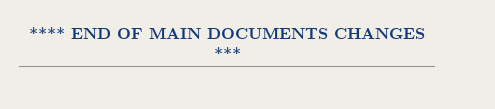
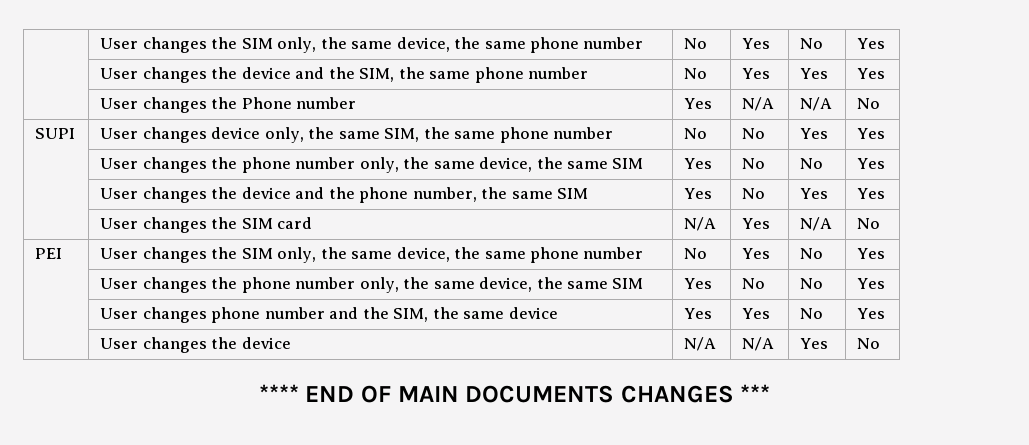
(29, 33) none -> [100,37,644,53] [684,38,708,49] [742,38,771,49] [800,38,824,49] [857,38,886,49] [100,67,588,83] [684,68,708,79] [742,68,771,79] [800,68,829,79] [857,68,886,79] [100,97,357,113] [684,98,713,109] [742,97,775,111] [800,97,833,111] [857,98,881,109] [35,128,76,139] [100,127,613,143] [684,128,708,139] [742,128,766,139] [800,128,829,139] [857,128,886,139] [100,157,644,173] [684,158,713,169] [742,158,766,169] [800,158,824,169] [857,158,886,169] [100,187,588,203] [684,188,713,199] [742,188,766,199] [800,188,829,199] [857,188,886,199] [100,217,313,233] [684,217,717,231] [742,218,771,229] [800,217,833,231] [857,218,881,229] [35,248,63,259] [100,247,644,263] [684,248,708,259] [742,248,771,259] [800,248,824,259] [857,248,886,259] [100,277,644,293] [684,278,713,289] [742,278,766,289] [800,278,824,289] [857,278,886,289] [100,307,558,323] [684,308,713,319] [742,308,771,319] [800,308,824,319] [857,308,886,319] [100,337,291,353] [684,337,717,351] [742,337,775,351] [800,338,829,349] [857,338,881,349] | User changes the SIM only, the same device, the same phone number | No | Yes | No | Yes // | User changes the device and the SIM, the same phone number | No | Yes | Yes | Yes // | User changes the Phone number | Yes | N/A | N/A | No // SUPI | User changes device only, the same SIM, the same phone number | No | No | Yes | Yes // | User changes the phone number only, the same device, the same SIM | Yes | No | No | Yes // | User changes the device and the phone number, the same SIM | Yes | No | Yes | Yes // | User changes the SIM card | N/A | Yes | N/A | No // PEI | User changes the SIM only, the same device, the same phone number | No | Yes | No | Yes // | User changes the phone number only, the same device, the same SIM | Yes | No | No | Yes // | User changes phone number and the SIM, the same device | Yes | Yes | No | Yes // | User changes the device | N/A | N/A | Yes | No //

